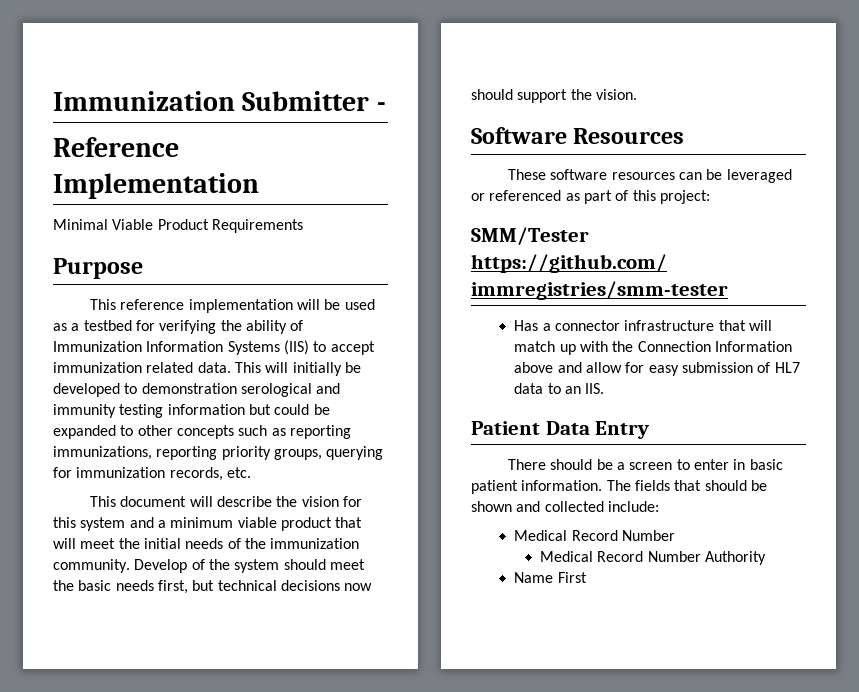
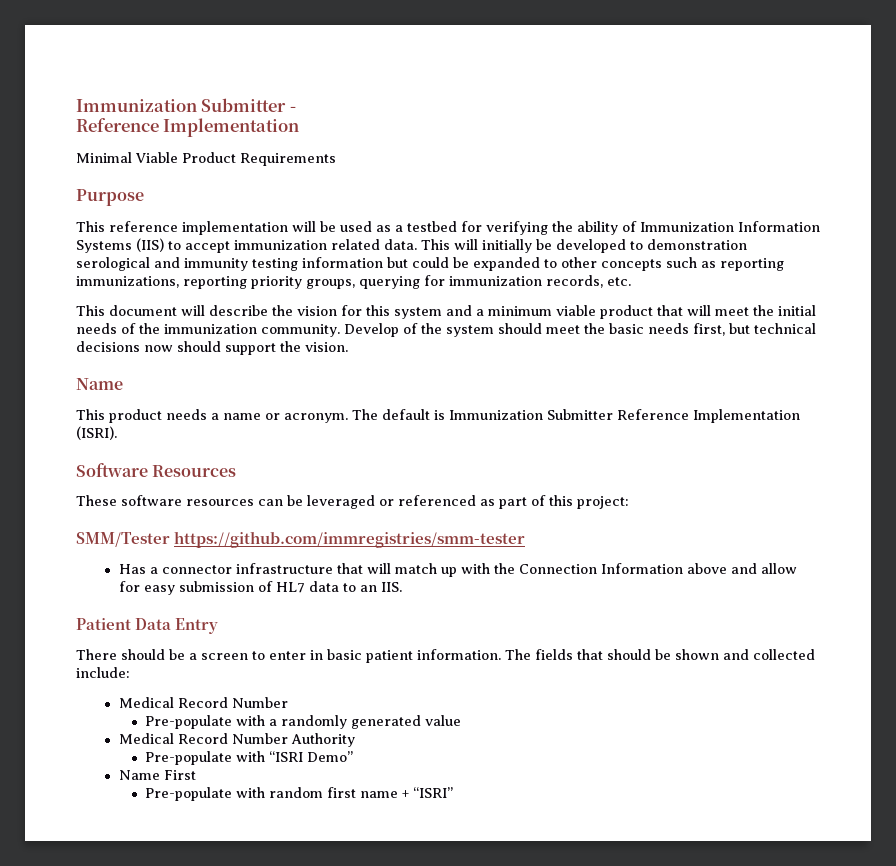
(637, 94) none -> [76,378,123,390] [76,409,800,423] [76,426,117,440] // Name // This product needs a name or acronym. The default is Immunization Submitter Reference Implementation (ISRI).
[539,551,766,565] [514,572,587,583] Medical Record Number Authority // Name First -> [145,715,462,729] [118,733,355,747] [145,751,354,765] [118,770,196,780] [145,787,454,801] Pre-populate with a randomly generated value // Medical Record Number Authority // Pre-populate with “ISRI Demo” // Name First // Pre-populate with random first name + “ISRI”

